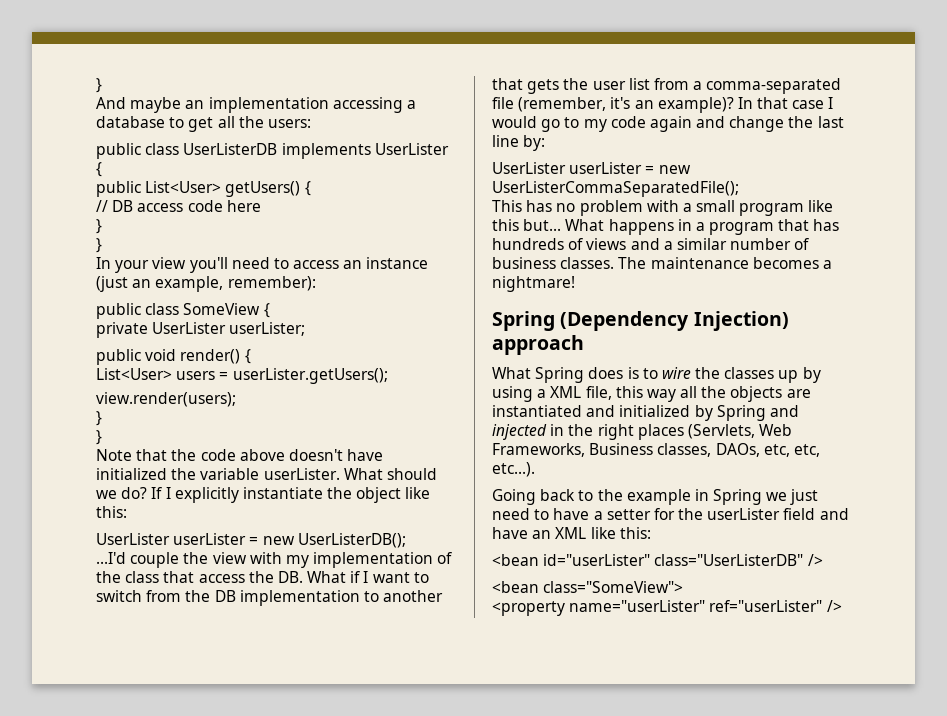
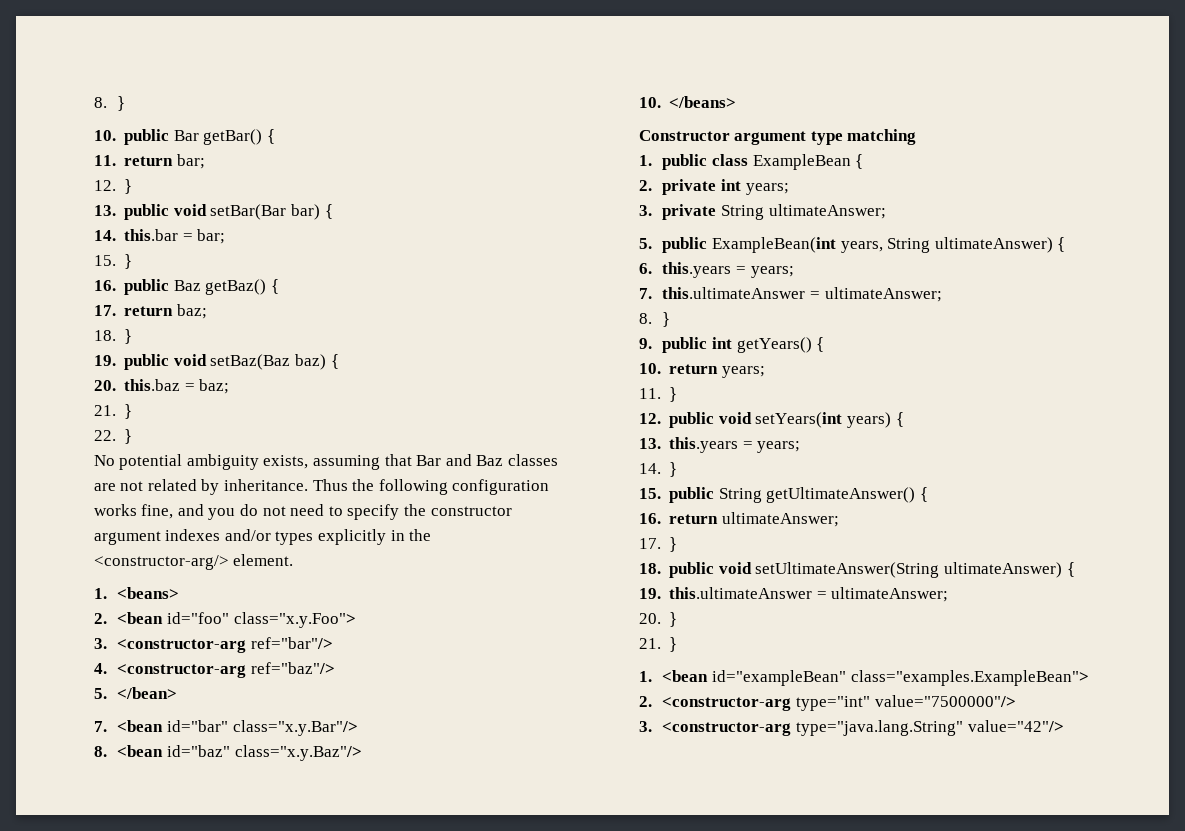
[96,78,102,93] [96,97,416,113] [96,116,311,132] [96,143,449,159] [96,162,102,177] [96,181,311,197] [96,200,261,212] [96,219,102,234] [96,238,102,253] [96,257,429,273] [96,276,316,292] [96,303,270,319] [96,322,306,338] [96,349,251,365] [96,368,388,384] [96,392,236,407] [96,411,102,426] [96,430,102,445] [96,449,384,461] [96,468,437,480] [96,487,431,503] [96,506,127,518] [96,533,406,548] [96,552,453,568] [96,571,429,583] [96,590,444,606] [492,78,842,94] [492,97,834,113] [492,116,844,132] [492,135,546,151] [492,162,691,174] [492,181,739,197] [492,200,834,216] [492,219,840,235] [492,238,810,250] [492,257,832,269] [492,276,575,292] [492,311,789,331] [492,335,584,355] [492,367,821,383] [492,386,811,402] [492,405,799,421] [492,424,793,440] [492,443,820,457] [492,462,535,477] [492,489,819,505] [492,508,849,520] [492,527,651,539] [492,554,823,566] [492,581,684,593] [492,600,842,616] } // And maybe an implementation accessing a database to get all the users: // public class UserListerDB implements UserLister { // public List<User> getUsers() { // // DB access code here // } // } // In your view you'll need to access an instance (just an example, remember): // public class SomeView { // private UserLister userLister; // public void render() { // List<User> users = userLister.getUsers(); // view.render(users); // } // } // Note that the code above doesn't have initialized the variable userLister. What should we do? If I explicitly instantiate the object like this: // UserLister userLister = new UserListerDB(); // ...I'd couple the view with my implementation of the class that access the DB. What if I want to switch from the DB implementation to another that gets the user list from a comma-separated file (remember, it's an example)? In that case I would go to my code again and change the last line by: // UserLister userLister = new UserListerCommaSeparatedFile(); // This has no problem with a small program like this but... What happens in a program that has hundreds of views and a similar number of business classes. The maintenance becomes a nightmare! // Spring (Dependency Injection) approach // What Spring does is to wire the classes up by using a XML file, this way all the objects are instantiated and initialized by Spring and injected in the right places (Servlets, Web Frameworks, Business classes, DAOs, etc, etc, etc...). // Going back to the example in Spring we just need to have a setter for the userLister field and have an XML like this: // <bean id="userLister" class="UserListerDB" /> // <bean class="SomeView"> // <property name="userLister" ref="userLister" /> -> [93,96,126,111] [93,129,275,145] [93,154,205,169] [93,179,133,194] [93,204,333,220] [93,229,226,244] [93,254,133,269] [93,279,279,295] [93,304,207,319] [93,329,133,344] [93,354,339,370] [93,379,230,394] [93,404,133,419] [93,429,133,444] [93,454,558,470] [93,479,550,495] [93,504,512,520] [93,529,432,545] [93,554,294,570] [93,587,180,599] [93,612,356,628] [93,637,333,653] [93,662,335,678] [93,687,178,699] [93,720,358,736] [93,745,362,761] [638,96,737,108] [638,129,917,145] [638,154,864,170] [638,179,789,195] [638,204,886,220] [638,237,1066,253] [638,262,794,278] [638,287,942,302] [638,312,671,327] [638,337,825,353] [638,363,765,378] [638,387,678,402] [638,412,904,428] [638,437,801,453] [638,462,678,477] [638,487,928,503] [638,512,839,527] [638,537,678,552] [638,562,1075,578] [638,587,949,602] [638,612,678,627] [638,637,678,652] [638,670,1089,686] [638,695,1016,711] [638,720,1064,736] 8. } // 10. public Bar getBar() { // 11. return bar; // 12. } // 13. public void setBar(Bar bar) { // 14. this.bar = bar; // 15. } // 16. public Baz getBaz() { // 17. return baz; // 18. } // 19. public void setBaz(Baz baz) { // 20. this.baz = baz; // 21. } // 22. } // No potential ambiguity exists, assuming that Bar and Baz classes are not related by inheritance. Thus the following configuration works fine, and you do not need to specify the constructor argument indexes and/or types explicitly in the <constructor-arg/> element. // 1. <beans> // 2. <bean id="foo" class="x.y.Foo"> // 3. <constructor-arg ref="bar"/> // 4. <constructor-arg ref="baz"/> // 5. </bean> // 7. <bean id="bar" class="x.y.Bar"/> // 8. <bean id="baz" class="x.y.Baz"/> // 10. </beans> // Constructor argument type matching // 1. public class ExampleBean { // 2. private int years; // 3. private String ultimateAnswer; // 5. public ExampleBean(int years, String ultimateAnswer) { // 6. this.years = years; // 7. this.ultimateAnswer = ultimateAnswer; // 8. } // 9. public int getYears() { // 10. return years; // 11. } // 12. public void setYears(int years) { // 13. this.years = years; // 14. } // 15. public String getUltimateAnswer() { // 16. return ultimateAnswer; // 17. } // 18. public void setUltimateAnswer(String ultimateAnswer) { // 19. this.ultimateAnswer = ultimateAnswer; // 20. } // 21. } // 1. <bean id="exampleBean" class="examples.ExampleBean"> // 2. <constructor-arg type="int" value="7500000"/> // 3. <constructor-arg type="java.lang.String" value="42"/>

